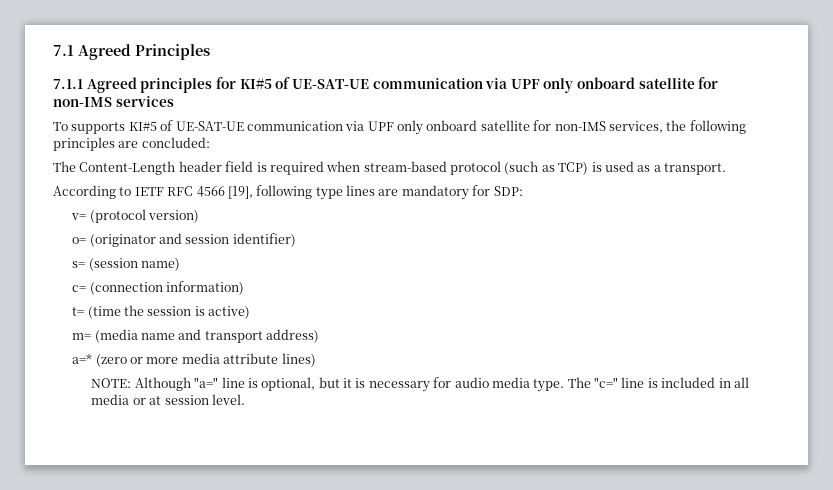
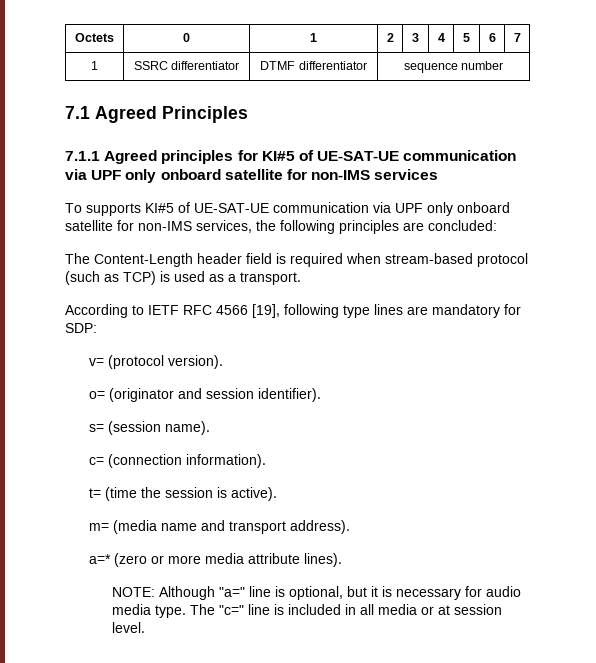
(53, 50) none -> [75,33,114,42] [183,33,190,42] [310,33,317,42] [386,33,394,42] [412,33,419,42] [437,33,445,42] [463,33,470,42] [488,33,496,42] [513,33,521,42] [91,61,98,70] [133,61,240,70] [260,61,367,70] [403,61,504,73] Octets | 0 | 1 | 2 | 3 | 4 | 5 | 6 | 7 // 1 | SSRC differentiator | DTMF differentiator | sequence number //
[147,210,199,223] version) -> [167,355,223,369] version).
[232,233,296,247] identifier) -> [257,388,321,402] identifier).
[140,258,180,271] name) -> [164,421,210,435] name).
[165,281,244,295] information) -> [185,454,266,468] information).
[208,306,251,319] active) -> [230,487,277,501] active).
[266,329,320,343] address) -> [289,520,350,534] address).
[281,353,316,367] lines) -> [303,553,342,567] lines).

